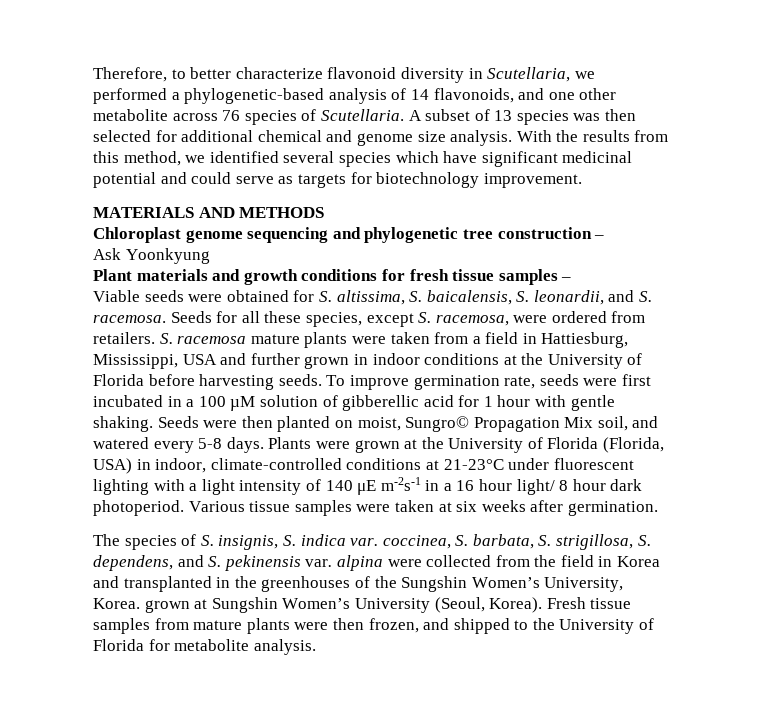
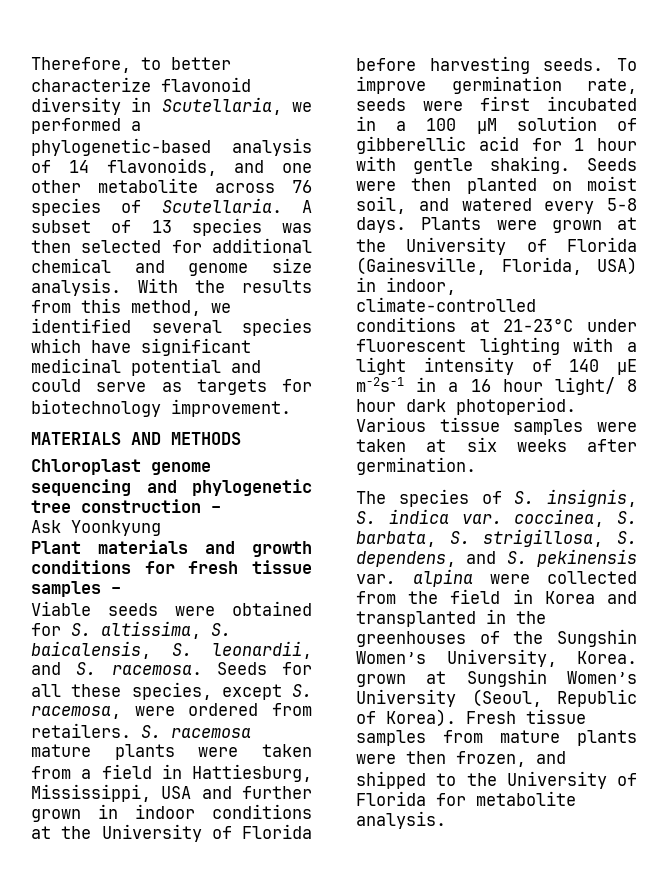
[357,416,594,432] moist, Sungro© Propagation Mix -> [587,176,637,191] moist
[603,437,665,453] (Florida, -> [356,257,582,275] (Gainesville, Florida,
(485, 605) none -> [557,689,637,707] [356,711,376,724] Republic of

